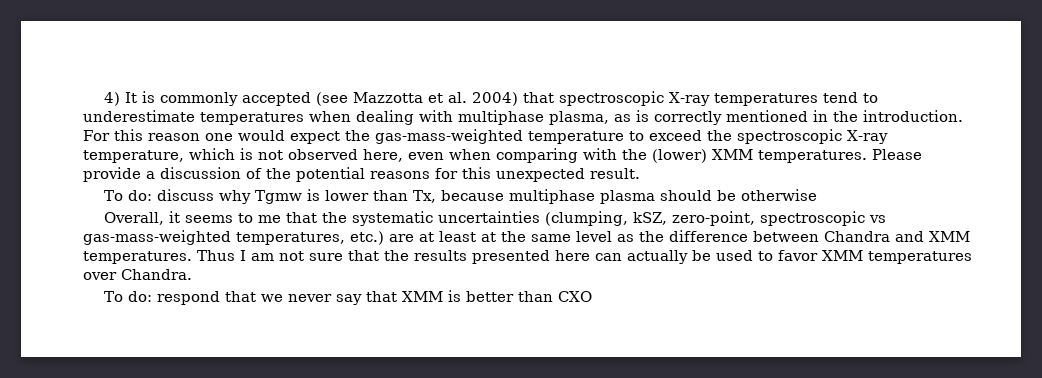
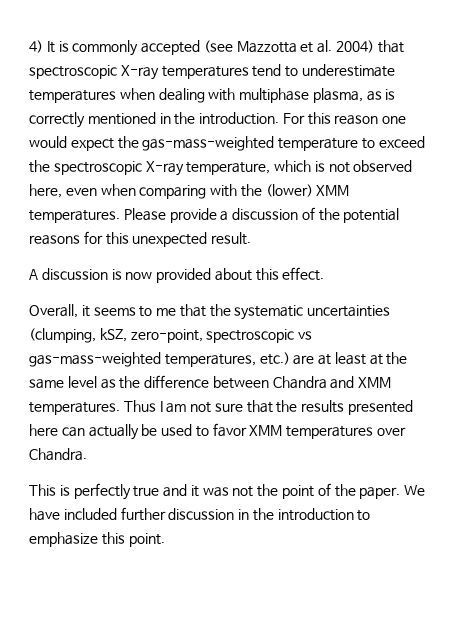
[103,189,817,204] To do: discuss why Tgmw is lower than Tx, because multiphase plasma should be otherwise -> [29,267,325,283] A discussion is now provided about this effect.
[103,290,592,305] To do: respond that we never say that XMM is better than CXO -> [29,483,426,500] [29,507,371,521] [29,532,165,547] This is perfectly true and it was not the point of the paper. We have included further discussion in the introduction to emphasize this point.

